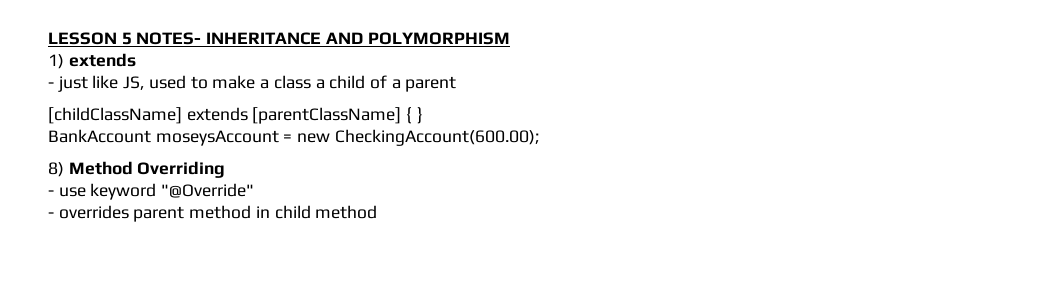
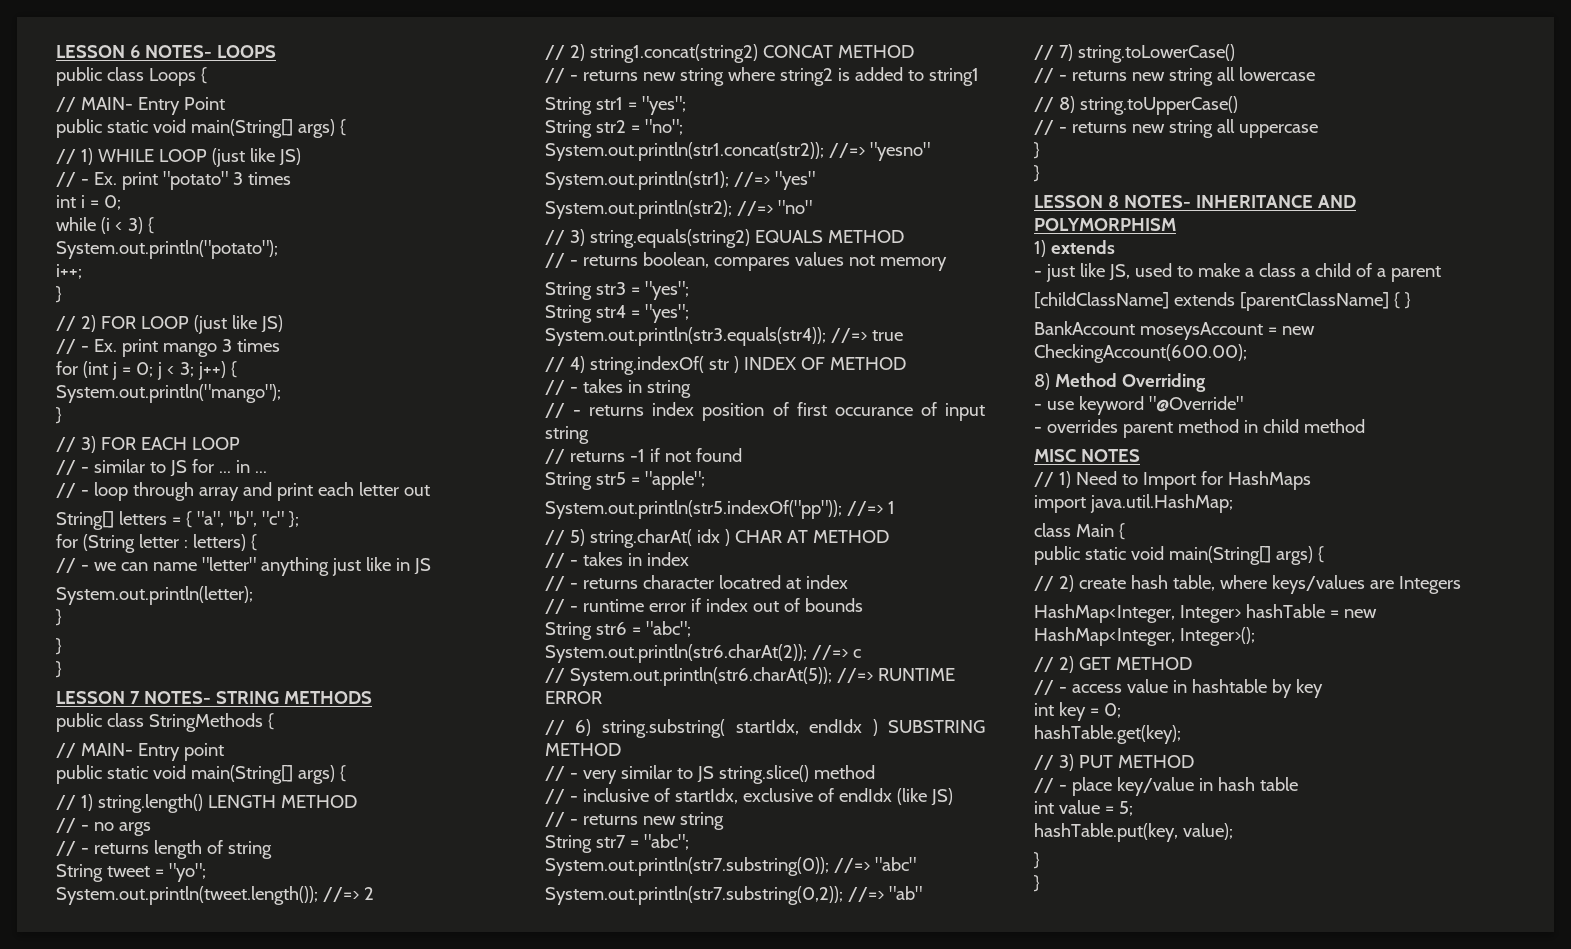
[48,32,132,45] LESSON 5 -> [56,45,276,58] [56,67,207,86] [56,97,225,115] [56,119,346,138] [56,148,301,167] [56,171,291,190] [56,195,121,210] [56,217,154,234] [56,240,278,259] [56,264,82,279] [56,286,62,303] [56,315,283,334] [56,339,280,357] [56,361,237,380] [56,384,281,403] [56,407,62,424] [56,436,240,453] [56,459,267,477] [56,482,430,501] [56,511,299,530] [56,534,257,553] [56,557,431,576] [56,586,253,605] [56,609,62,626] [56,638,62,655] [56,661,62,678] [56,691,372,704] [56,713,274,732] [56,743,224,761] [56,765,346,784] [56,794,357,813] [56,818,151,836] [56,840,272,859] [56,863,206,882] [56,886,374,905] [545,44,914,63] [545,67,979,86] [545,96,686,115] [545,119,683,138] [545,142,930,161] [545,171,815,190] [545,200,812,219] [545,229,904,248] [545,252,947,271] [545,281,689,300] [545,304,689,323] [545,327,903,346] [545,356,906,375] [545,379,691,398] [545,402,985,421] [545,426,589,444] [545,448,742,464] [545,471,705,490] [545,500,895,519] [545,529,889,548] [545,552,689,568] [545,575,848,591] [545,598,863,614] [545,621,691,640] [545,644,861,663] [545,667,955,686] [545,691,602,704] [545,719,985,738] [545,743,621,756] [545,765,875,784] [545,788,953,806] [545,812,724,830] [545,834,689,853] [545,857,916,876] [545,886,922,905] [1034,44,1235,63] [1034,67,1315,86] [1034,96,1238,115] [1034,119,1318,138] [1034,142,1040,159] [1034,165,1040,182] [1034,195,1119,208] LESSON 6 NOTES- LOOPS // public class Loops { // // MAIN- Entry Point // public static void main(String[] args) { // // 1) WHILE LOOP (just like JS) // // - Ex. print "potato" 3 times // int i = 0; // while (i < 3) { // System.out.println("potato"); // i++; // } // // 2) FOR LOOP (just like JS) // // - Ex. print mango 3 times // for (int j = 0; j < 3; j++) { // System.out.println("mango"); // } // // 3) FOR EACH LOOP // // - similar to JS for ... in ... // // - loop through array and print each letter out // String[] letters = { "a", "b", "c" }; // for (String letter : letters) { // // - we can name "letter" anything just like in JS // System.out.println(letter); // } // } // } // LESSON 7 NOTES- STRING METHODS // public class StringMethods { // // MAIN- Entry point // public static void main(String[] args) { // // 1) string.length() LENGTH METHOD // // - no args // // - returns length of string // String tweet = "yo"; // System.out.println(tweet.length()); //=> 2 // // 2) string1.concat(string2) CONCAT METHOD // // - returns new string where string2 is added to string1 // String str1 = "yes"; // String str2 = "no"; // System.out.println(str1.concat(str2)); //=> "yesno" // System.out.println(str1); //=> "yes" // System.out.println(str2); //=> "no" // // 3) string.equals(string2) EQUALS METHOD // // - returns boolean, compares values not memory // String str3 = "yes"; // String str4 = "yes"; // System.out.println(str3.equals(str4)); //=> true // // 4) string.indexOf( str ) INDEX OF METHOD // // - takes in string // // - returns index position of first occurance of input string // // returns -1 if not found // String str5 = "apple"; // System.out.println(str5.indexOf("pp")); //=> 1 // // 5) string.charAt( idx ) CHAR AT METHOD // // - takes in index // // - returns character locatred at index // // - runtime error if index out of bounds // String str6 = "abc"; // System.out.println(str6.charAt(2)); //=> c // // System.out.println(str6.charAt(5)); //=> RUNTIME ERROR // // 6) string.substring( startIdx, endIdx ) SUBSTRING METHOD // // - very similar to JS string.slice() method // // - inclusive of startIdx, exclusive of endIdx (like JS) // // - returns new string // String str7 = "abc"; // System.out.println(str7.substring(0)); //=> "abc" // System.out.println(str7.substring(0,2)); //=> "ab" // // 7) string.toLowerCase() // // - returns new string all lowercase // // 8) string.toUpperCase() // // - returns new string all uppercase // } // } // LESSON 8
(378, 212) none -> [1034,449,1140,462] [1034,471,1311,490] [1034,494,1233,513] [1034,523,1125,540] [1034,546,1324,565] [1034,575,1461,594] [1034,604,1377,623] [1034,627,1255,646] [1034,656,1192,673] [1034,679,1323,698] [1034,702,1121,721] [1034,725,1181,744] [1034,754,1194,771] [1034,777,1298,796] [1034,800,1133,816] [1034,823,1233,842] [1034,852,1040,869] [1034,875,1040,892] // MISC NOTES // // 1) Need to Import for HashMaps // import java.util.HashMap; // class Main { // public static void main(String[] args) { // // 2) create hash table, where keys/values are Integers // HashMap<Integer, Integer> hashTable = new HashMap<Integer, Integer>(); // // 2) GET METHOD // // - access value in hashtable by key // int key = 0; // hashTable.get(key); // // 3) PUT METHOD // // - place key/value in hash table // int value = 5; // hashTable.put(key, value); // } // }

